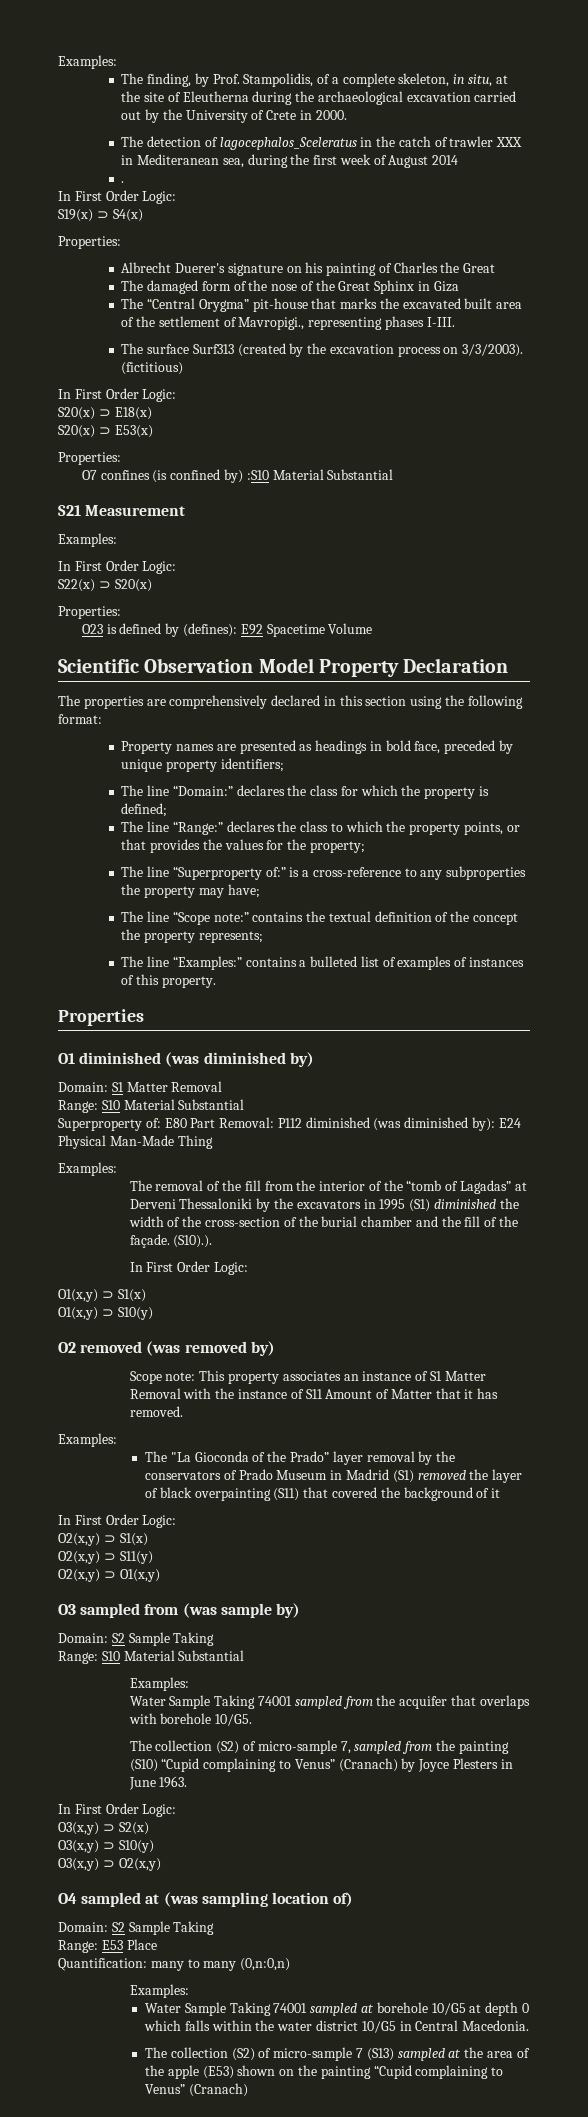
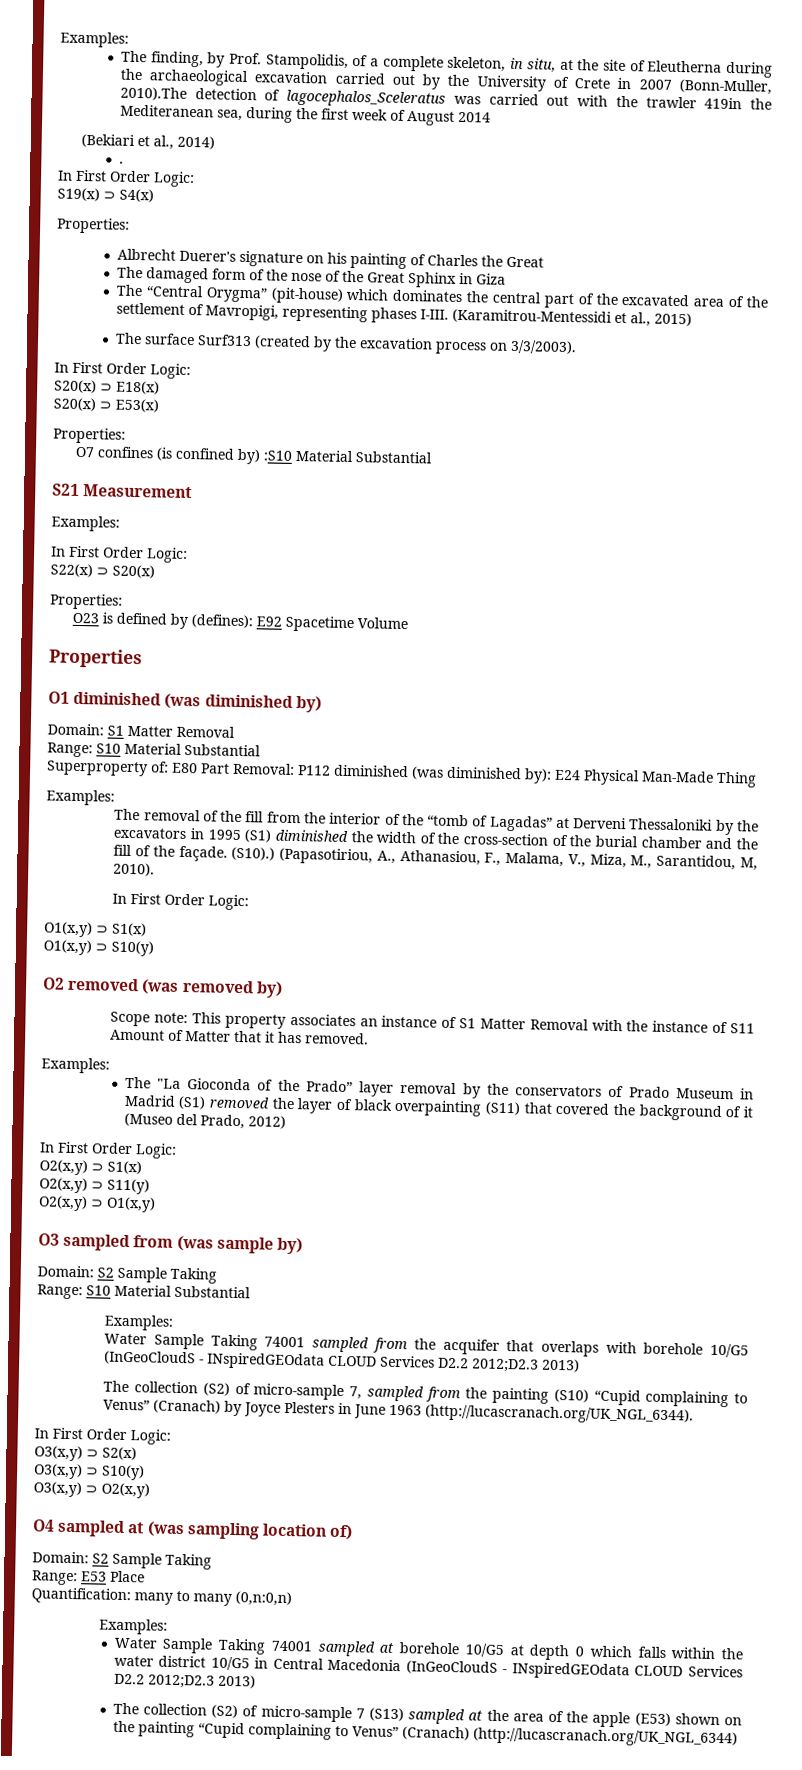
[315,110,347,120] [121,136,523,150] [121,155,134,165] 2000. // The detection of lagocephalos_Sceleratus in the catch of trawler XXX in -> [638,79,773,95] [119,86,772,110] 2007 (Bonn-Muller, 2010).The detection of lagocephalos_Sceleratus was carried out with the trawler 419in the
(459, 160) none -> [80,133,215,150] // (Bekiari et al., 2014)
[252,298,378,312] pit-house that marks -> [270,287,594,309] (pit-house) which dominates the central part of
[464,298,493,309] built -> (690, 300) none
[238,317,305,330] Mavropigi., -> [204,304,279,321] Mavropigi,
(455, 322) none -> [451,308,692,327] (Karamitrou-Mentessidi et al., 2015)
[121,362,184,375] (fictitious) -> (577, 347) none
[58,658,509,677] [58,695,523,709] [58,714,102,724] [121,740,513,754] [121,758,284,772] [121,785,489,799] [121,803,168,817] [121,821,520,835] [121,839,365,853] [121,866,527,880] [121,884,260,898] [121,911,518,925] [121,929,263,943] [121,956,524,970] [121,974,216,988] // Scientific Observation Model Property Declaration // The properties are comprehensively declared in this section using the following format: // Property names are presented as headings in bold face, preceded by unique property identifiers; // The line “Domain:” declares the class for which the property is defined; // The line “Range:” declares the class to which the property points, or that provides the values for the property; // The line “Superproperty of:” is a cross-reference to any subproperties the property may have; // The line “Scope note:” contains the textual definition of the concept the property represents; // The line “Examples:” contains a bulleted list of examples of instances of this property. -> (408, 623) none
[173,1235,213,1248] (S10).). -> [231,846,758,871] [113,862,156,877] (S10).) (Papasotiriou, A., Athanasiou, F., Malama, V., Miza, M., Sarantidou, M, 2010).
(501, 1493) none -> [123,1112,286,1130] (Museo del Prado, 2012)
[215,1714,253,1726] 10/G5. -> [709,1343,749,1358] [104,1350,581,1373] 10/G5 (InGeoCloudS - INspiredGEOdata CLOUD Services D2.2 2012;D2.3 2013)
[159,1776,188,1788] 1963. -> [389,1404,695,1425] 1963 (http://lucascranach.org/UK_NGL_6344).
[462,2020,530,2031] Macedonia. -> [327,1658,743,1680] [113,1673,256,1689] Macedonia (InGeoCloudS - INspiredGEOdata CLOUD Services D2.2 2012;D2.3 2013)
(248, 2090) none -> [472,1727,738,1748] (http://lucascranach.org/UK_NGL_6344)

